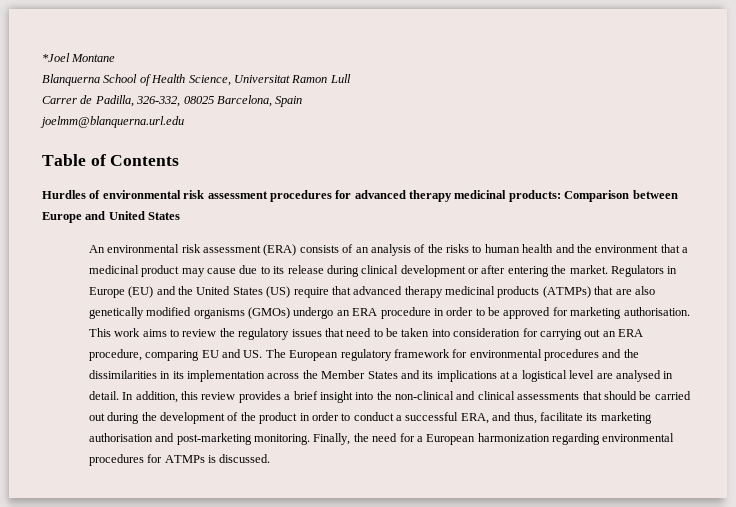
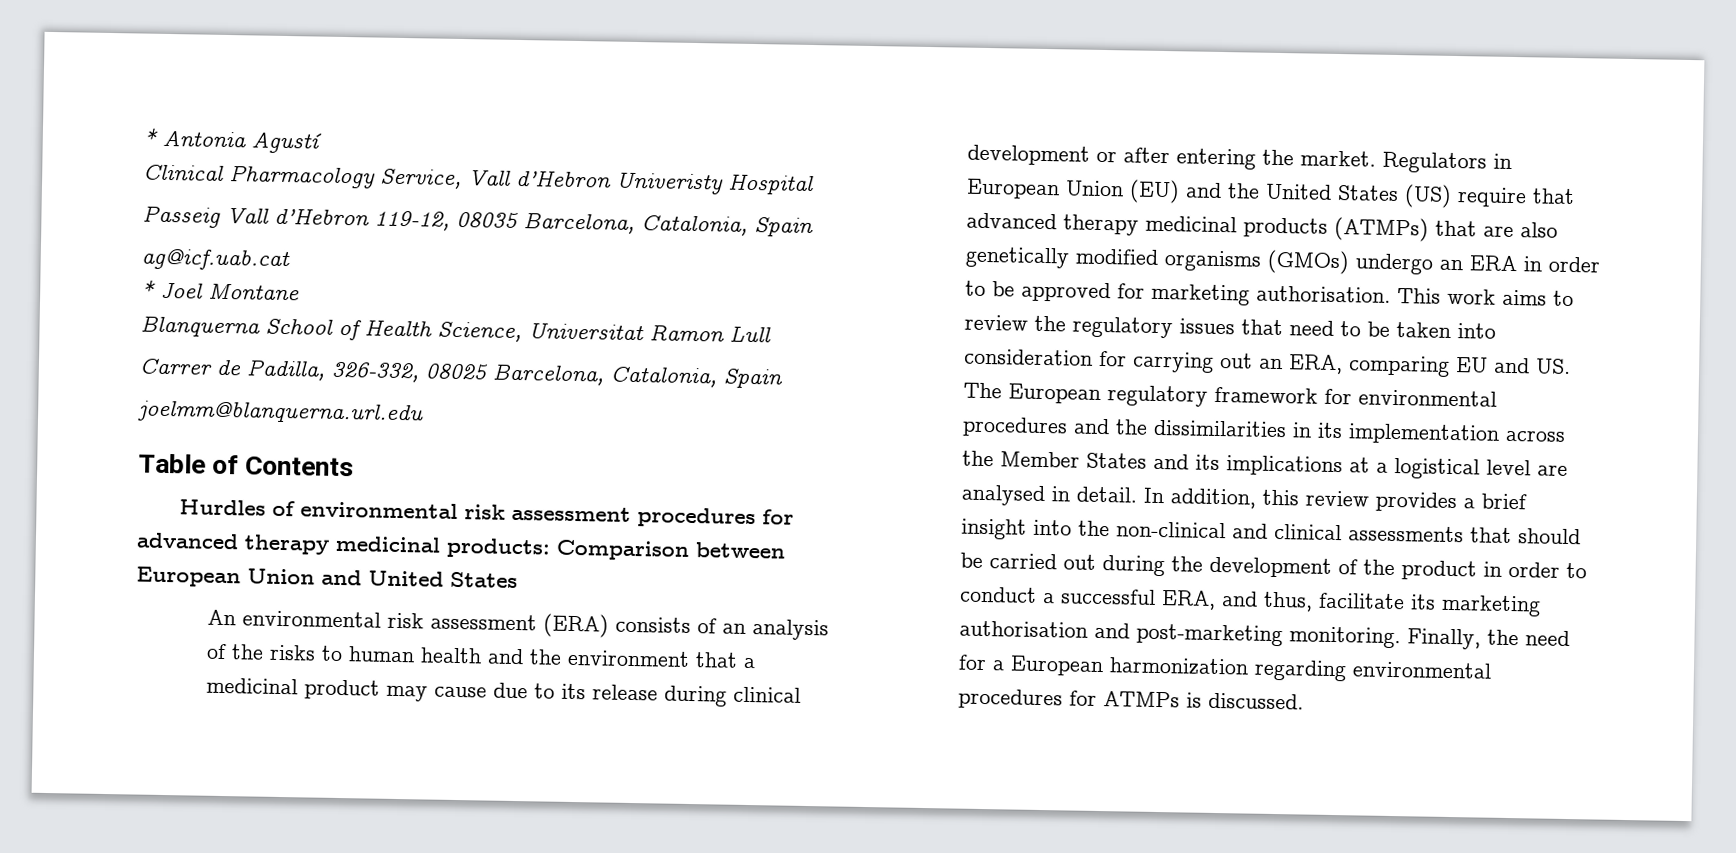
[42,53,70,62] *Joel -> [143,127,322,154] [143,164,814,196] [142,205,814,238] [141,248,290,272] [141,279,203,299] * Antonia Agustí // Clinical Pharmacology Service, Vall d’Hebron Univeristy Hospital // Passeig Vall d’Hebron 119-12, 08035 Barcelona, Catalonia, Spain // ag@icf.uab.cat // * Joel
(272, 101) none -> [610,366,717,388] Catalonia,
[42,212,82,223] Europe -> [136,566,315,588] European Union
[88,287,125,298] Europe -> [965,178,1124,200] European Union
[380,307,431,319] procedure -> (1518, 263) none
[618,329,644,337] [88,349,142,361] ERA procedure, -> [1287,354,1343,375] ERA,

